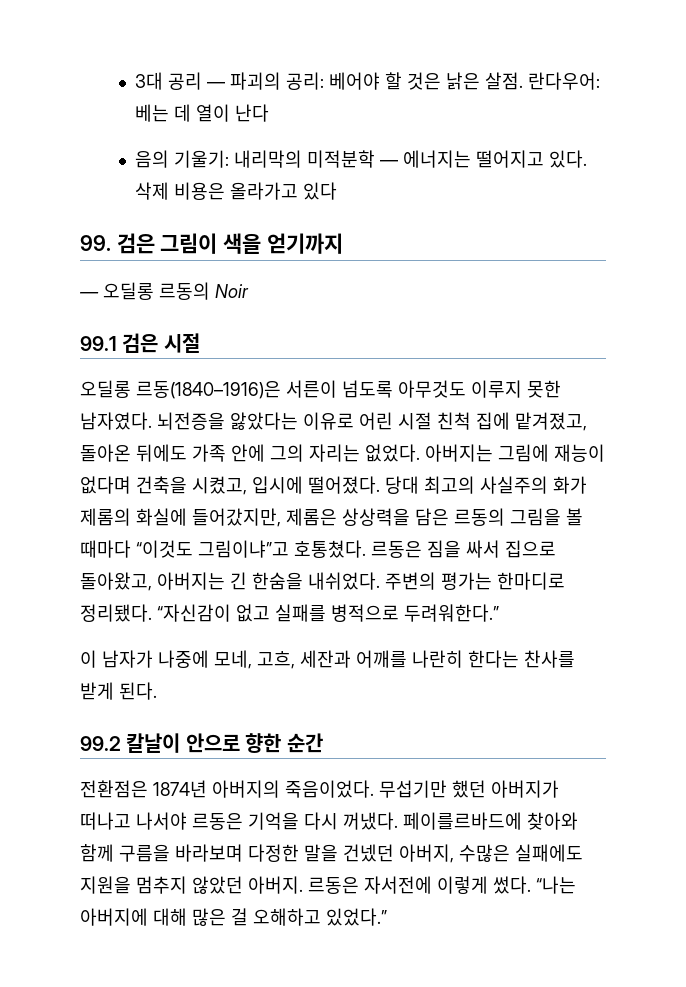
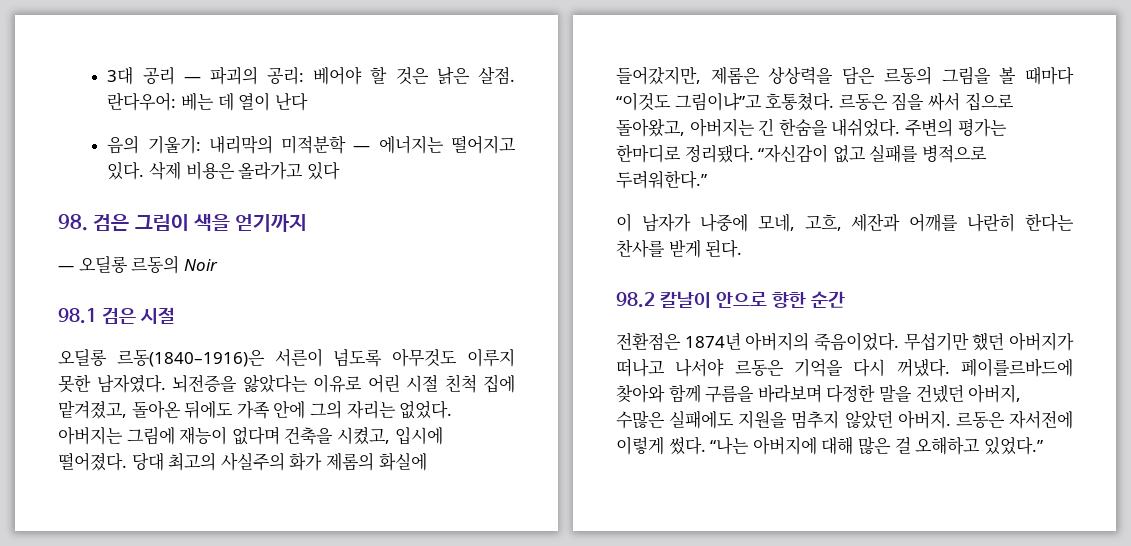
[80,235,111,251] 99. -> [58,214,88,231] 98.
[80,336,117,351] 99.1 -> [58,308,97,324] 98.1
[80,736,121,751] 99.2 -> [616,292,655,308] 98.2

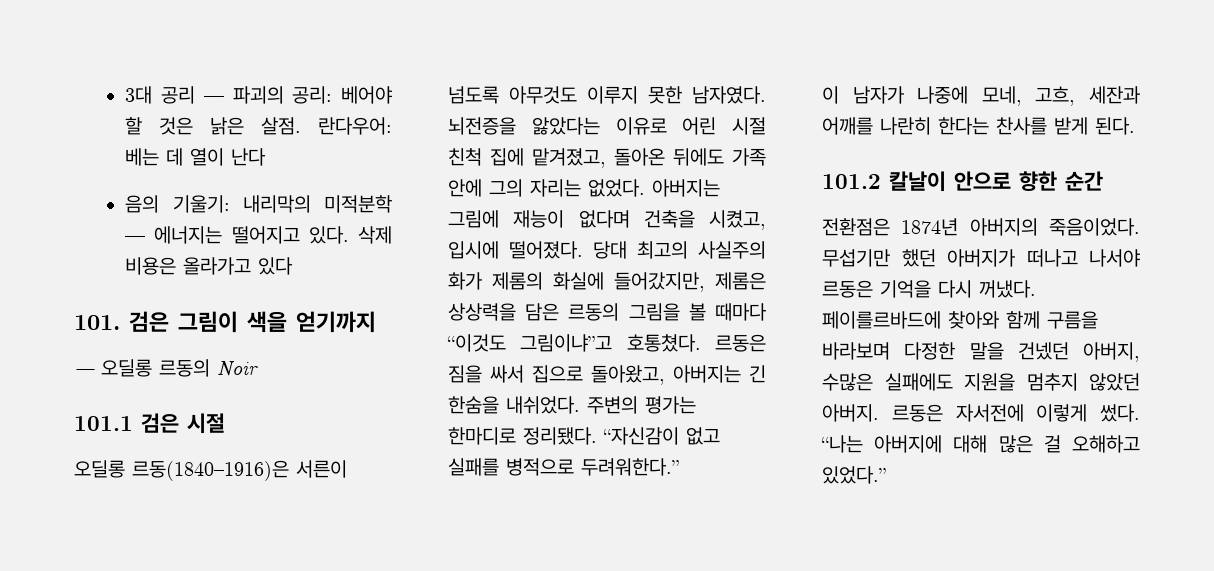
[58,214,88,231] 98. -> [74,315,120,330] 101.
[58,308,97,324] 98.1 -> [74,416,133,431] 101.1
[616,292,655,308] 98.2 -> [822,174,881,189] 101.2

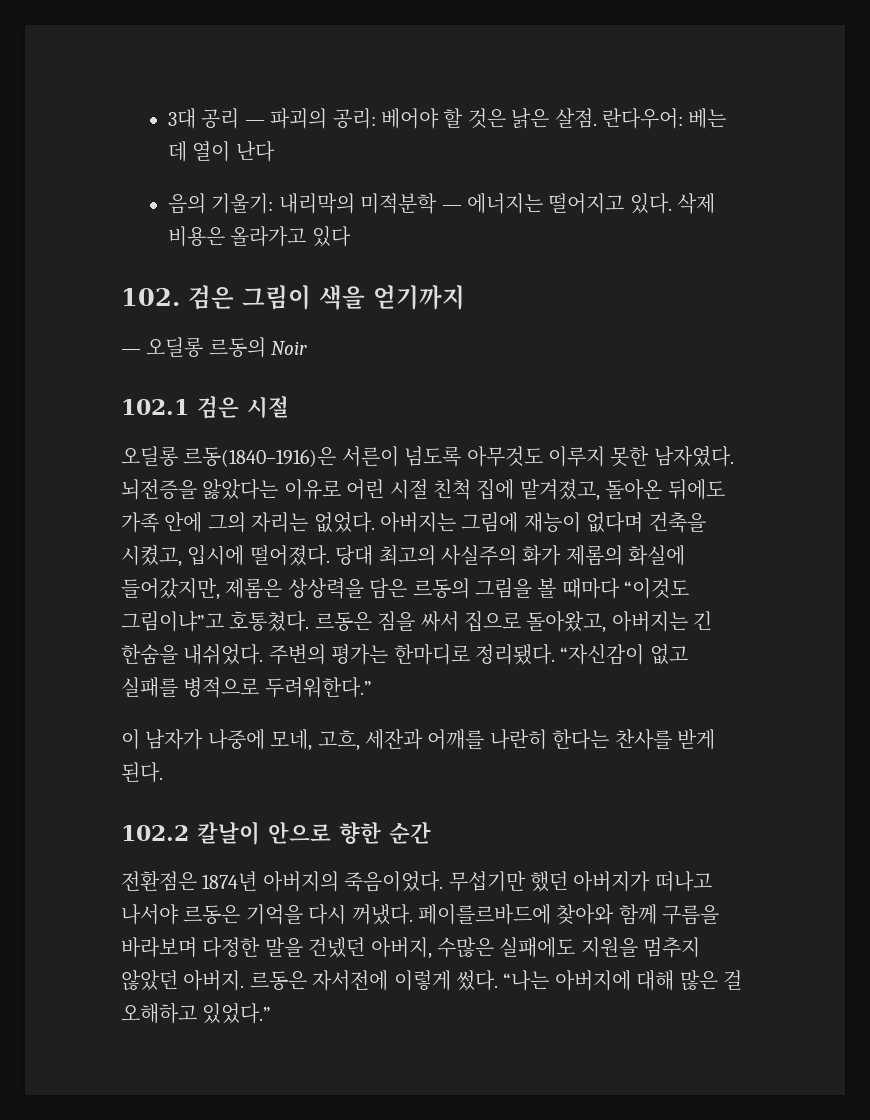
[74,315,120,330] 101. -> [121,288,180,306] 102.
[74,416,133,431] 101.1 -> [121,399,189,415] 102.1
[822,174,881,189] 101.2 -> [121,825,189,841] 102.2

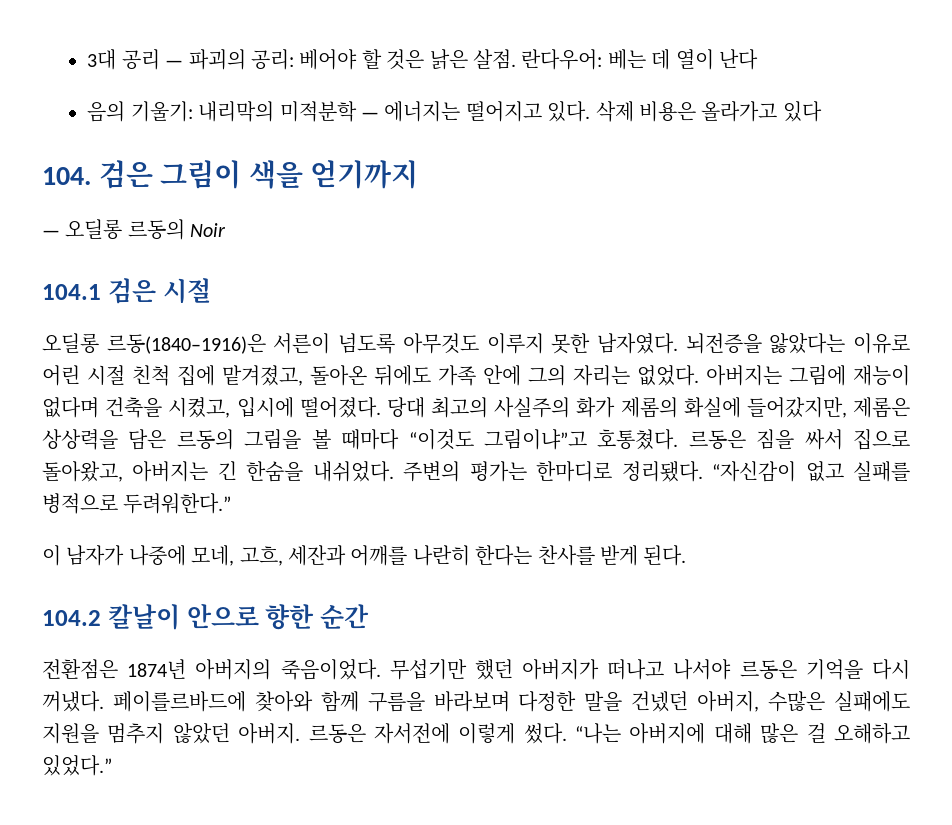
[121,288,180,306] 102. -> [42,167,91,185] 104.
[121,399,189,415] 102.1 -> [42,284,101,300] 104.1
[121,825,189,841] 102.2 -> [42,610,101,626] 104.2

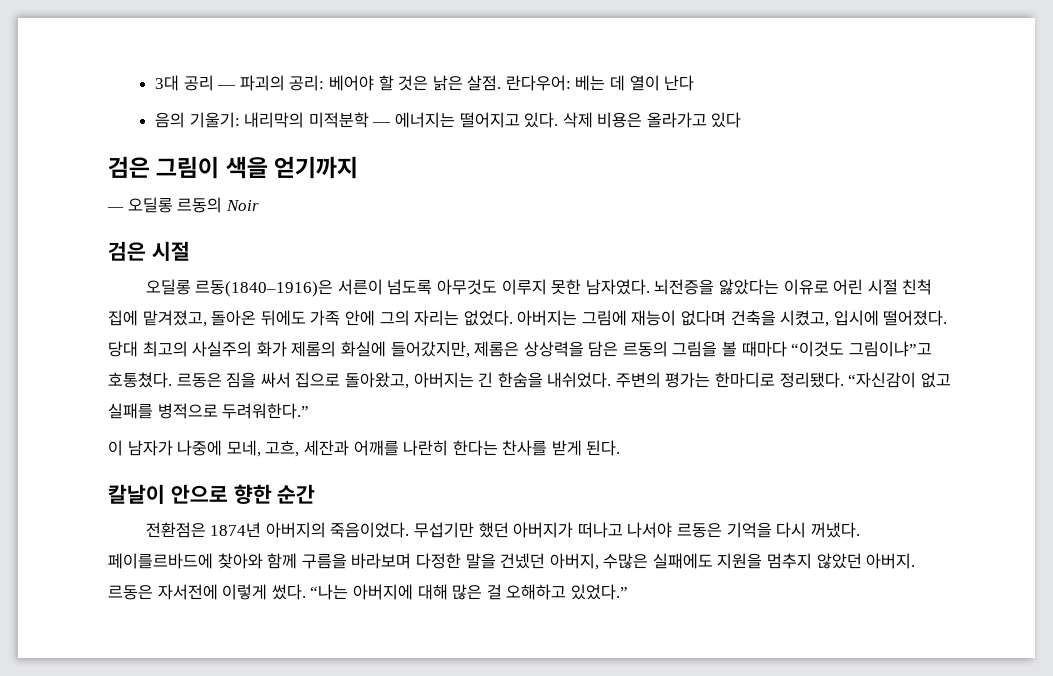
[42,167,91,185] 104. -> (742, 120) none
[42,284,101,300] 104.1 -> (259, 205) none
[42,610,101,626] 104.2 -> (621, 448) none

